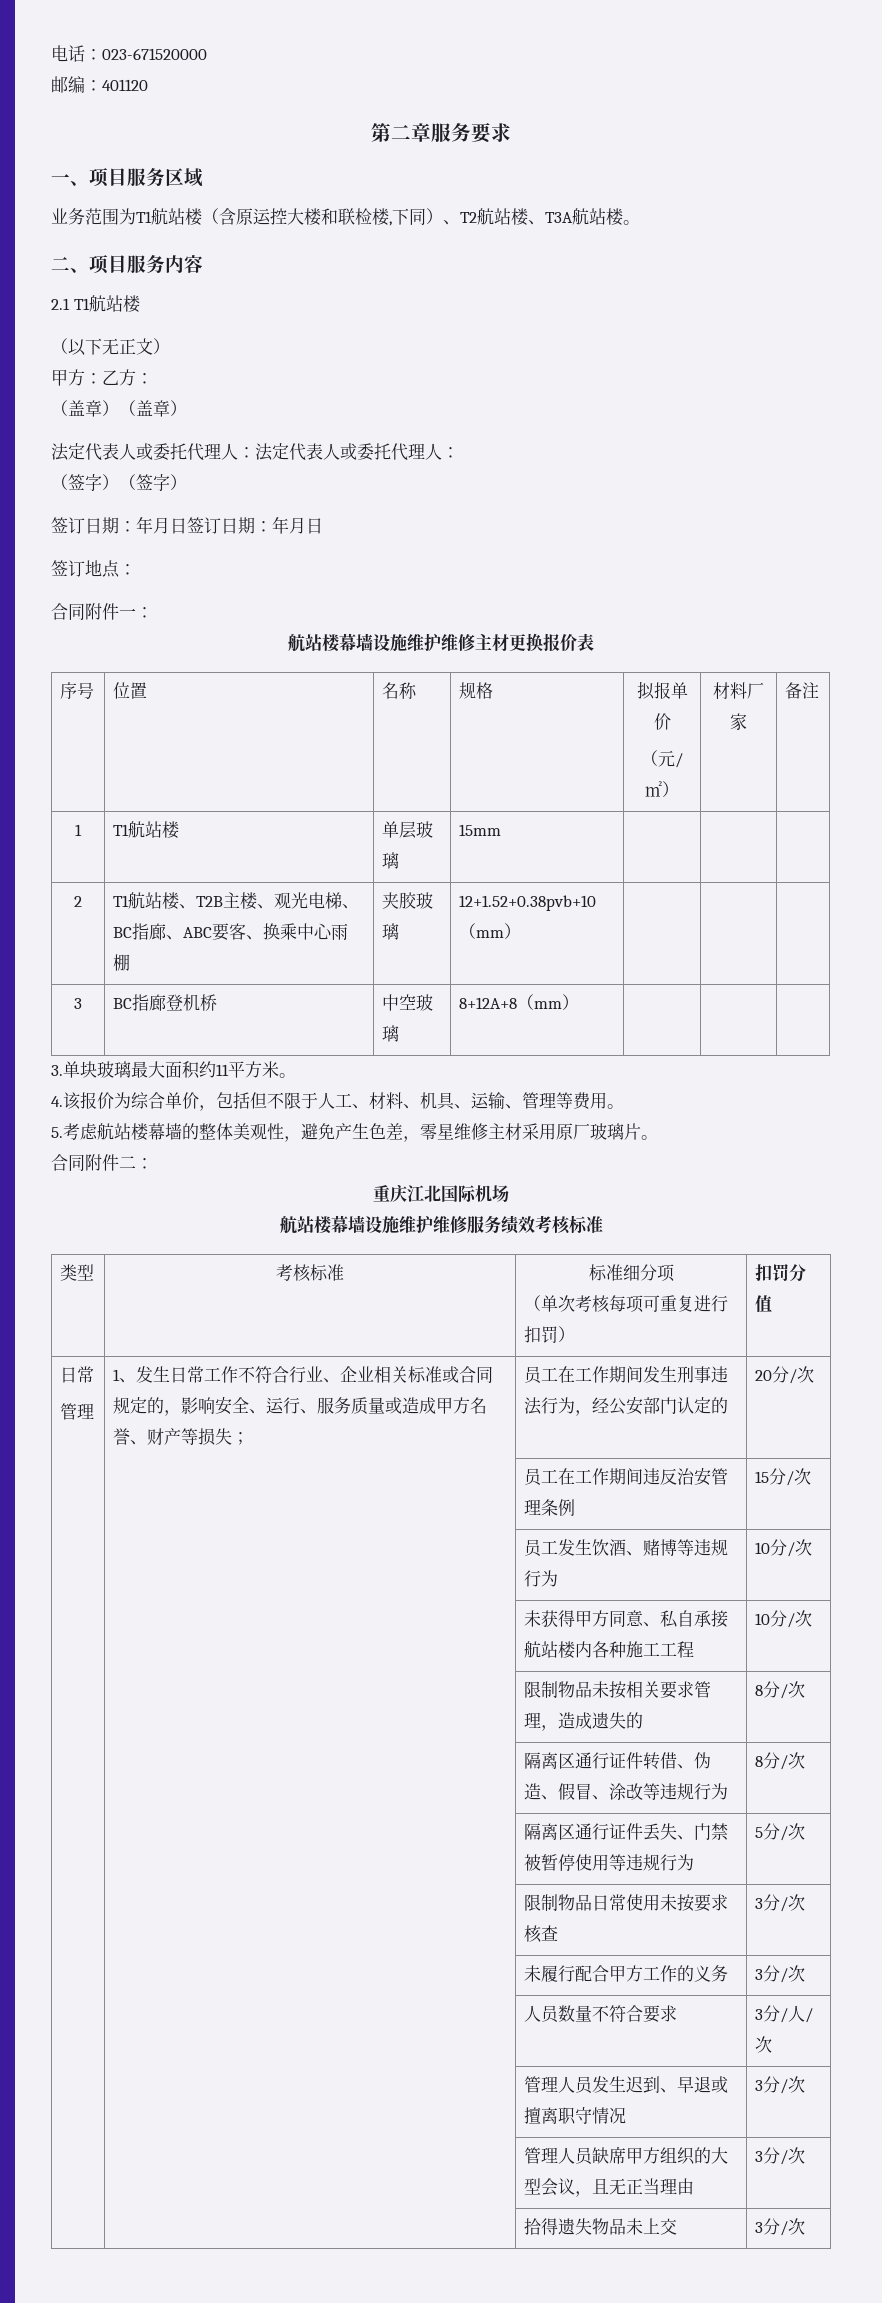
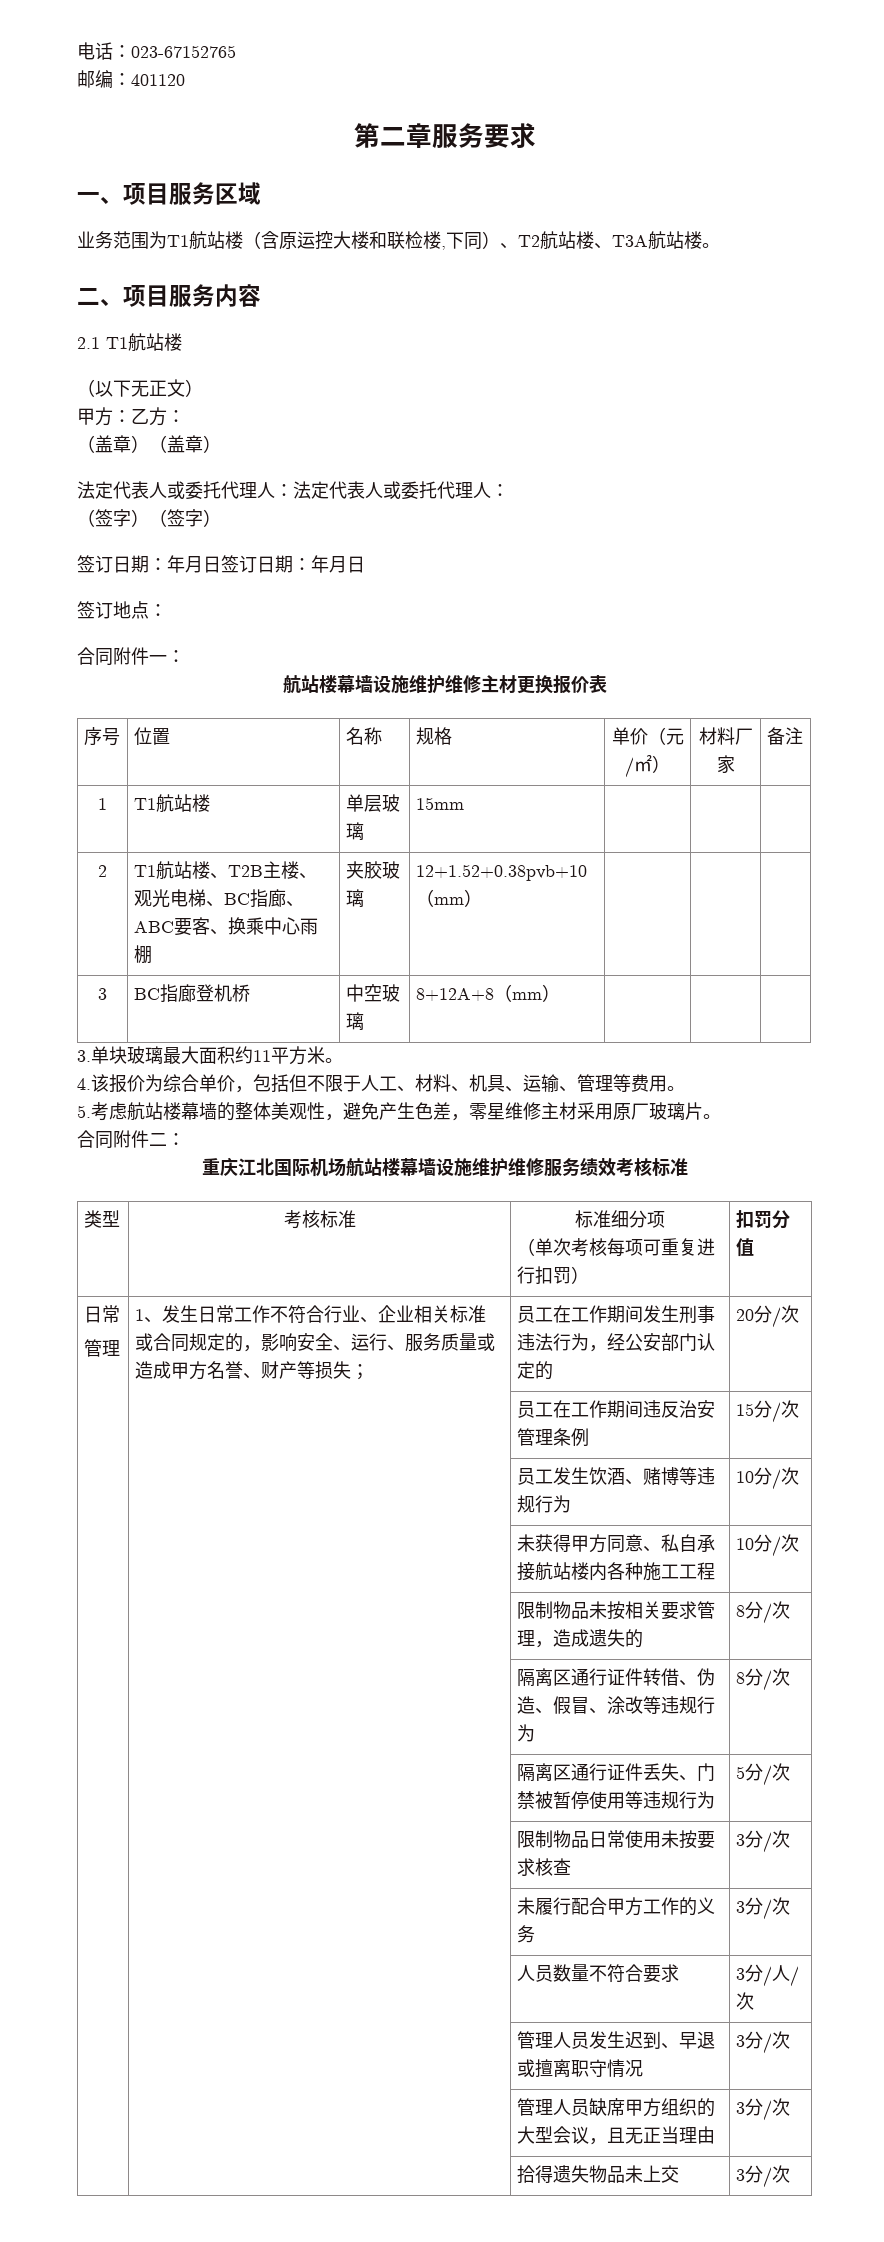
[102,48,207,60] 023-671520000 -> [131,45,236,58] 023-67152765
[636,681,688,700] [653,713,671,730] 拟报单价 // -> [611,727,648,745] 单价
(509, 1193) // -> (346, 1167) none

